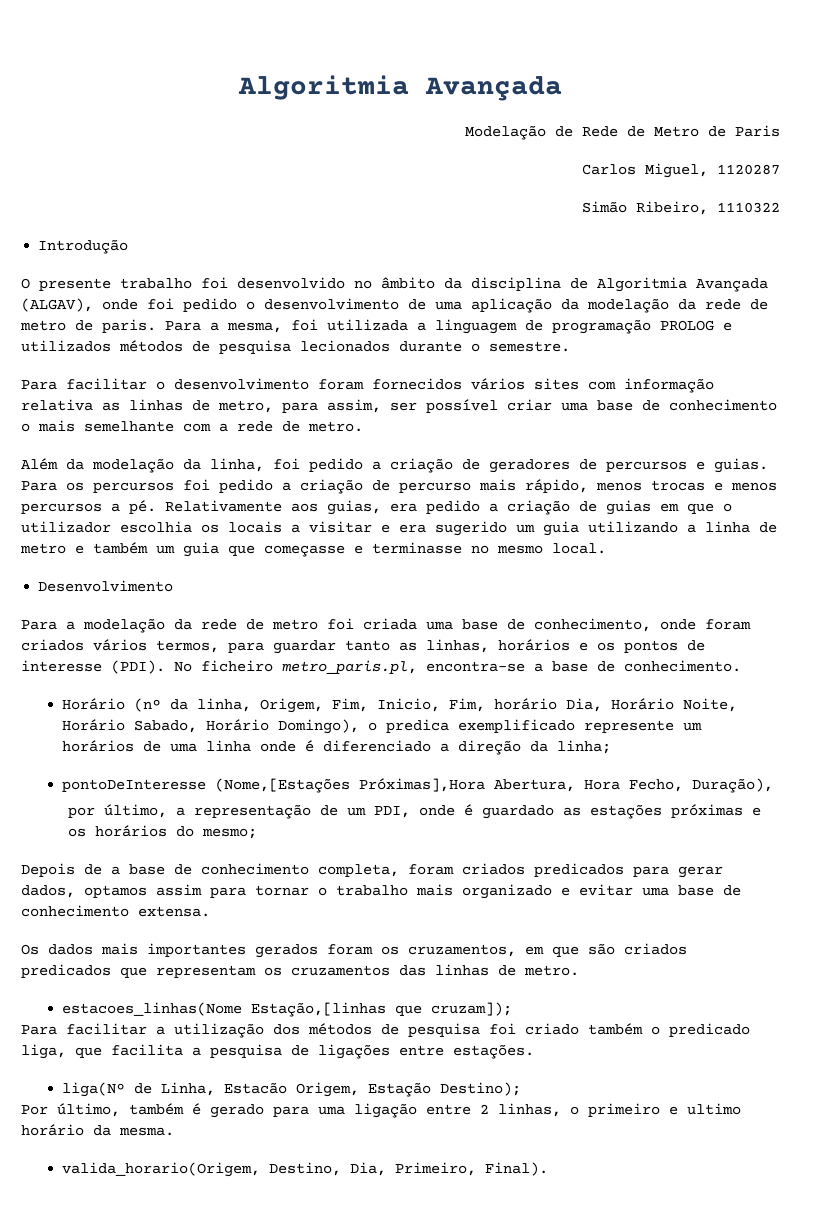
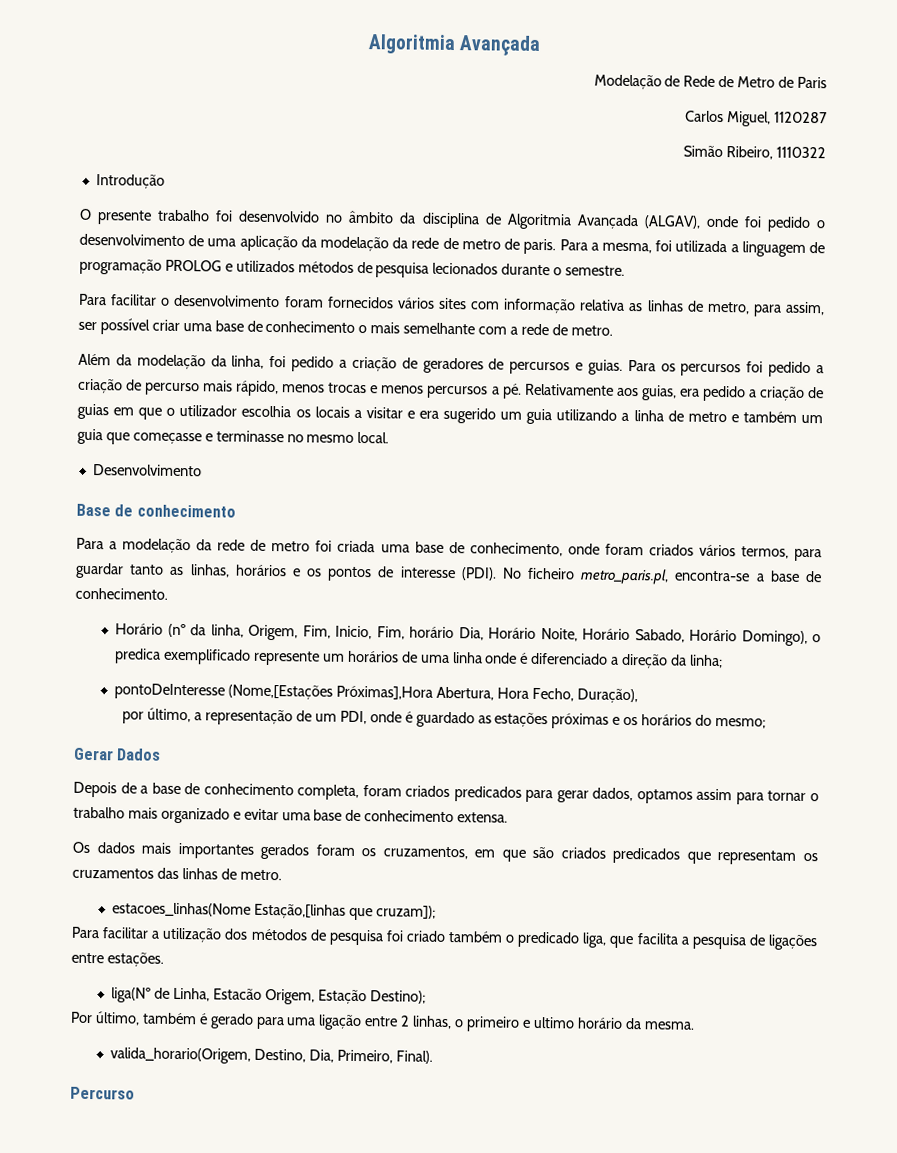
(174, 586) none -> [76,503,236,518] // Base de conhecimento
(258, 833) none -> [73,747,162,761] // Gerar Dados
(548, 1169) none -> [70,1086,135,1100] // Percurso

